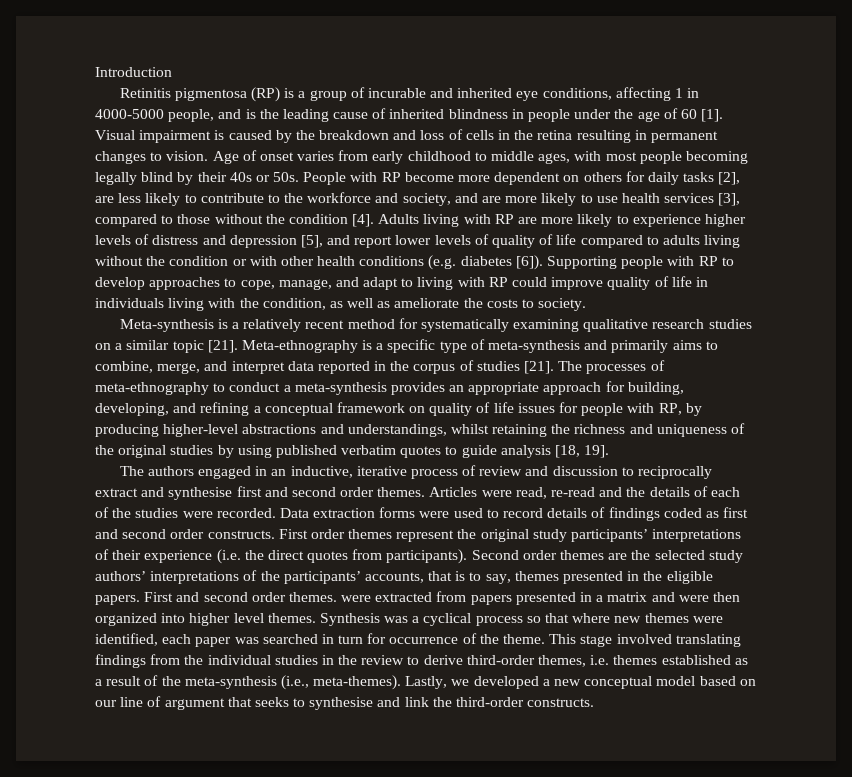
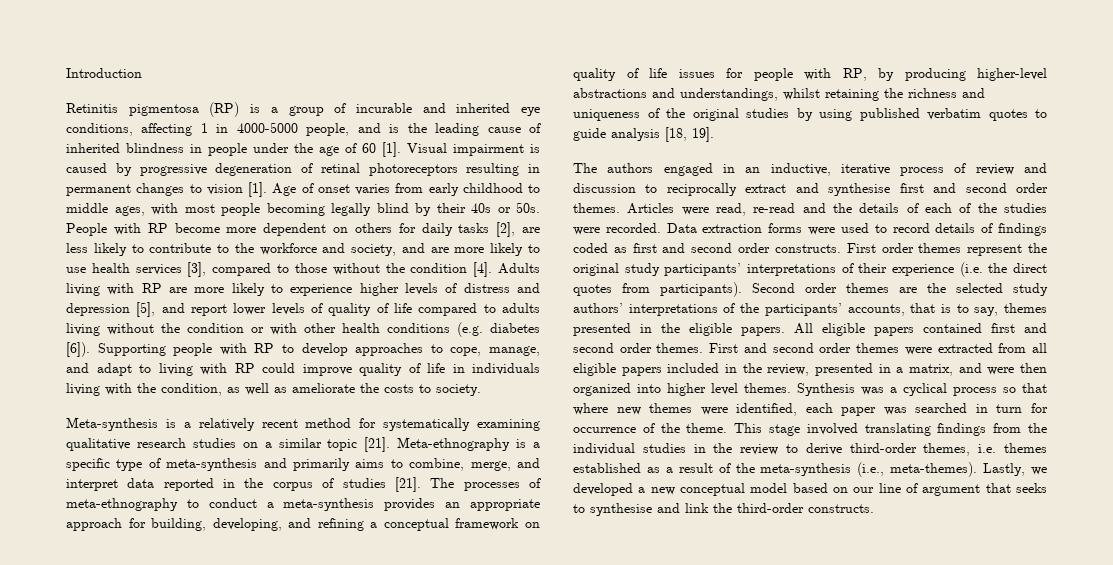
[295,129,573,140] the breakdown and loss of cells in the retina -> [139,163,458,176] progressive degeneration of retinal photoreceptors
[166,151,209,161] vision. -> [206,182,267,197] vision [1].
(140, 600) none -> [794,323,1047,336] [573,343,704,353] All eligible papers contained first and second order themes.
[288,592,337,602] themes. -> [856,343,900,353] themes
[470,595,512,605] papers -> [1032,343,1047,353] [573,363,810,376] all eligible papers included in the review,
[607,592,648,602] matrix -> [909,364,953,376] matrix,

